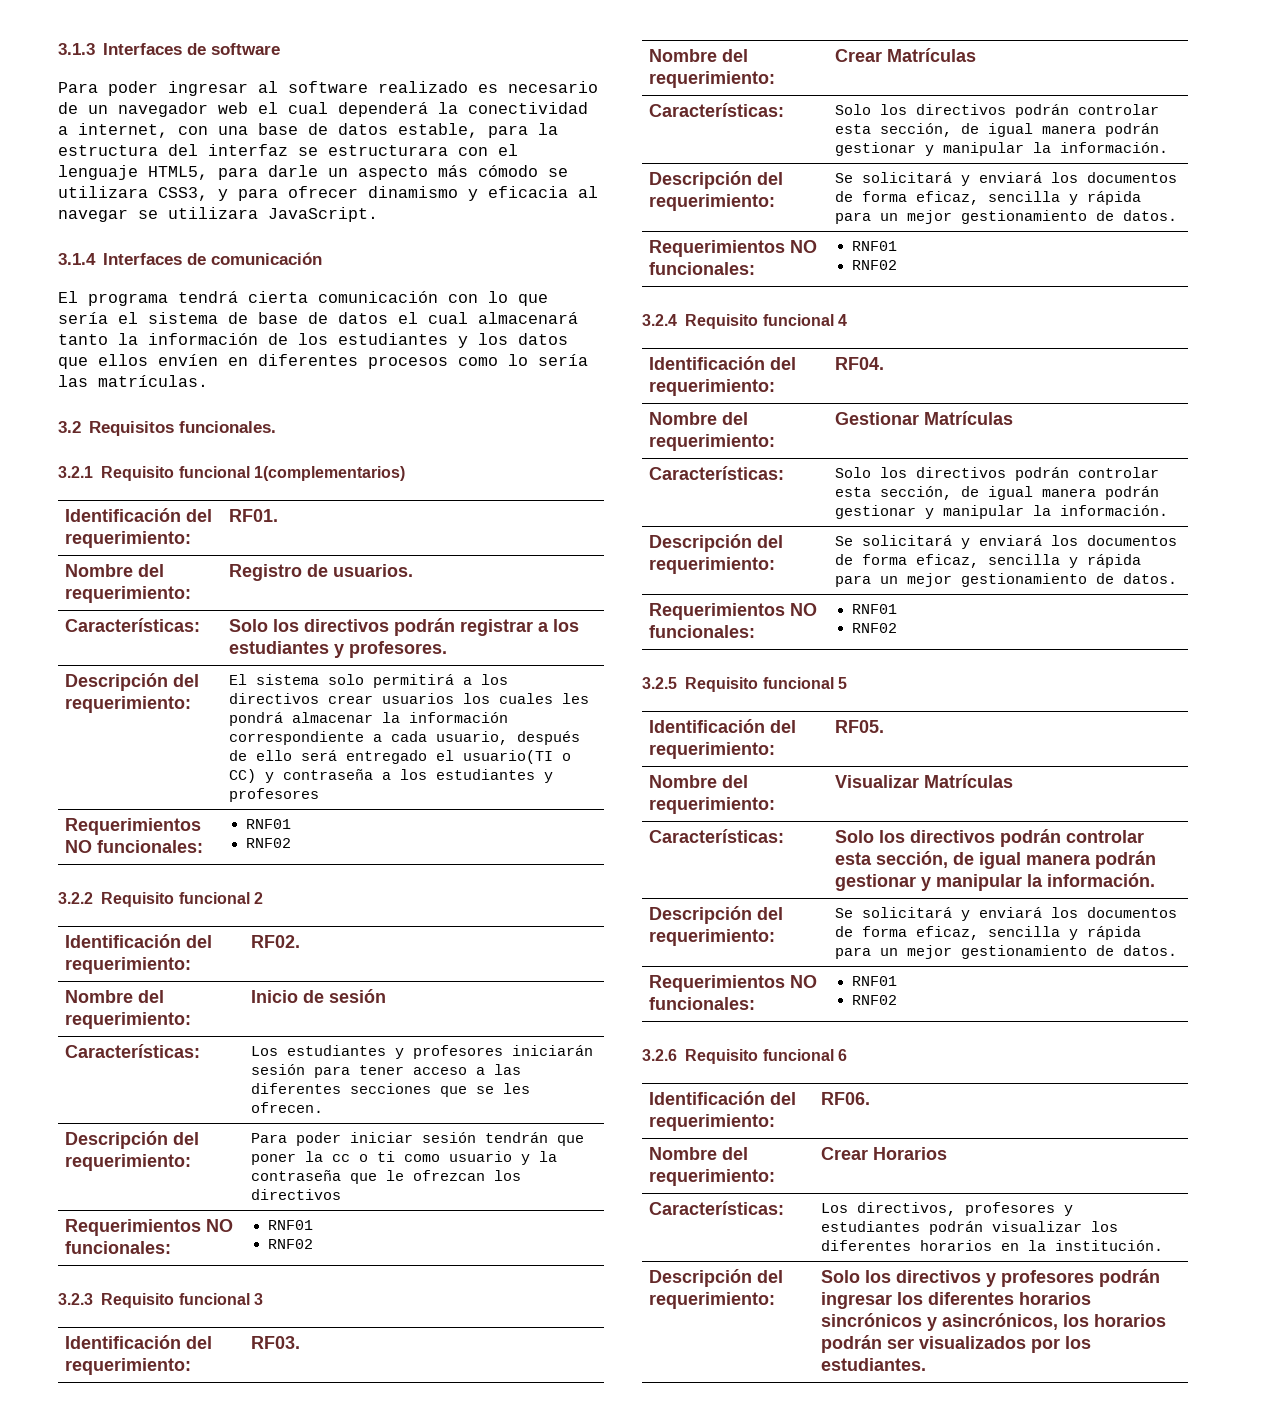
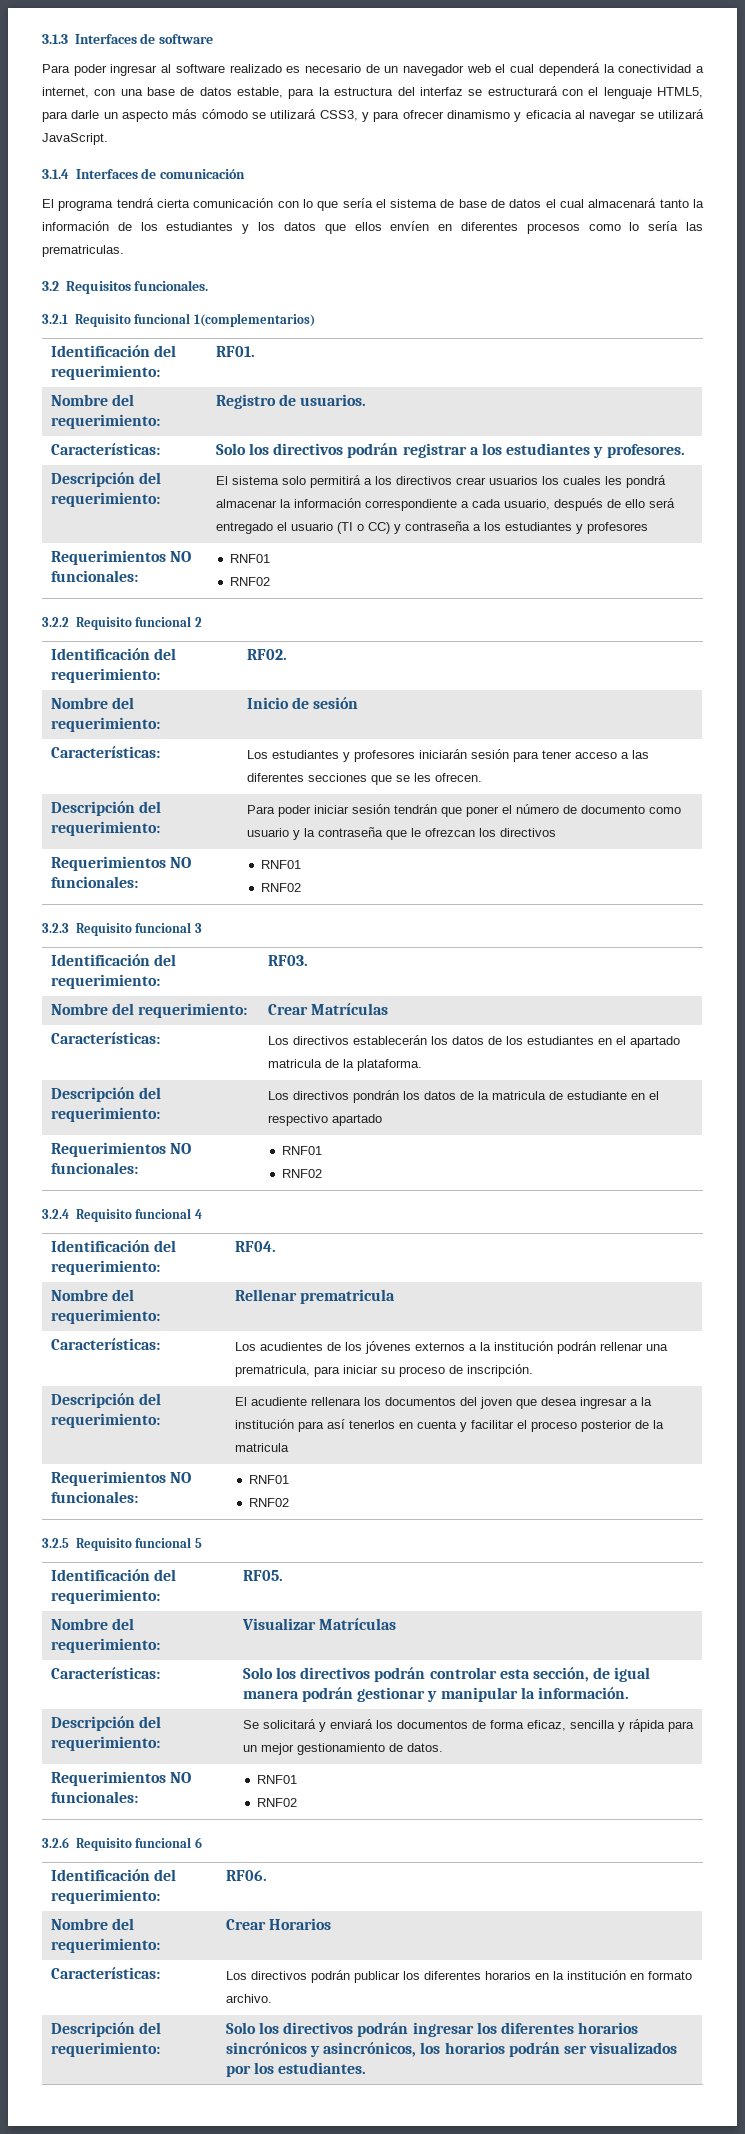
[328,145,448,156] estructurara -> [487,86,558,96] estructurará
[58,186,148,198] utilizara -> [270,109,317,119] utilizará
[168,207,258,219] utilizara -> [658,109,704,119] utilizará
[98,375,208,387] matrículas. -> [42,245,124,257] prematriculas.
[463,750,554,764] usuario(TI -> [290,522,353,534] usuario (TI
[305,1151,396,1162] la cc o ti -> [501,804,645,814] el número de documento
[835,104,1160,118] [835,123,1160,137] [835,142,1169,156] [649,171,784,189] [649,194,776,211] [835,172,1178,186] [835,191,1142,205] [835,210,1178,224] Solo los directivos podrán controlar esta sección, de igual manera podrán gestionar y manipular la información. // Descripción del requerimiento: | Se solicitará y enviará los documentos de forma eficaz, sencilla y rápida para un mejor gestionamiento de datos. -> [267,1035,680,1048] [267,1059,422,1071] [50,1087,162,1102] [50,1107,160,1122] [267,1090,659,1103] [267,1114,382,1126] Los directivos establecerán los datos de los estudiantes en el apartado matricula de la plataforma. // Descripción del requerimiento: | Los directivos pondrán los datos de la matricula de estudiante en el respectivo apartado
[835,411,1014,425] [649,466,785,480] [835,467,1160,481] [835,486,1160,500] [835,505,1169,519] [649,534,784,552] [649,557,776,574] [835,535,1178,549] [835,554,1142,568] [835,573,1178,587] Gestionar Matrículas // Características: | Solo los directivos podrán controlar esta sección, de igual manera podrán gestionar y manipular la información. // Descripción del requerimiento: | Se solicitará y enviará los documentos de forma eficaz, sencilla y rápida para un mejor gestionamiento de datos. -> [234,1289,396,1304] [50,1338,160,1350] [234,1341,668,1354] [234,1364,533,1377] [50,1393,162,1408] [50,1413,160,1428] [234,1397,652,1409] [234,1419,664,1432] [234,1443,289,1452] Rellenar prematricula // Características: | Los acudientes de los jóvenes externos a la institución podrán rellenar una prematricula, para iniciar su proceso de inscripción. // Descripción del requerimiento: | El acudiente rellenara los documentos del joven que desea ingresar a la institución para así tenerlos en cuenta y facilitar el proceso posterior de la matricula
[857,1202,1074,1216] [821,1221,1083,1235] directivos, profesores y estudiantes podrán visualizar -> [250,1970,400,1983] directivos podrán publicar
[1055,1240,1164,1251] institución. -> [566,1970,692,1980] [225,1994,272,2003] institución en formato archivo.
[986,1270,1095,1287] y profesores -> (354, 2028) none

